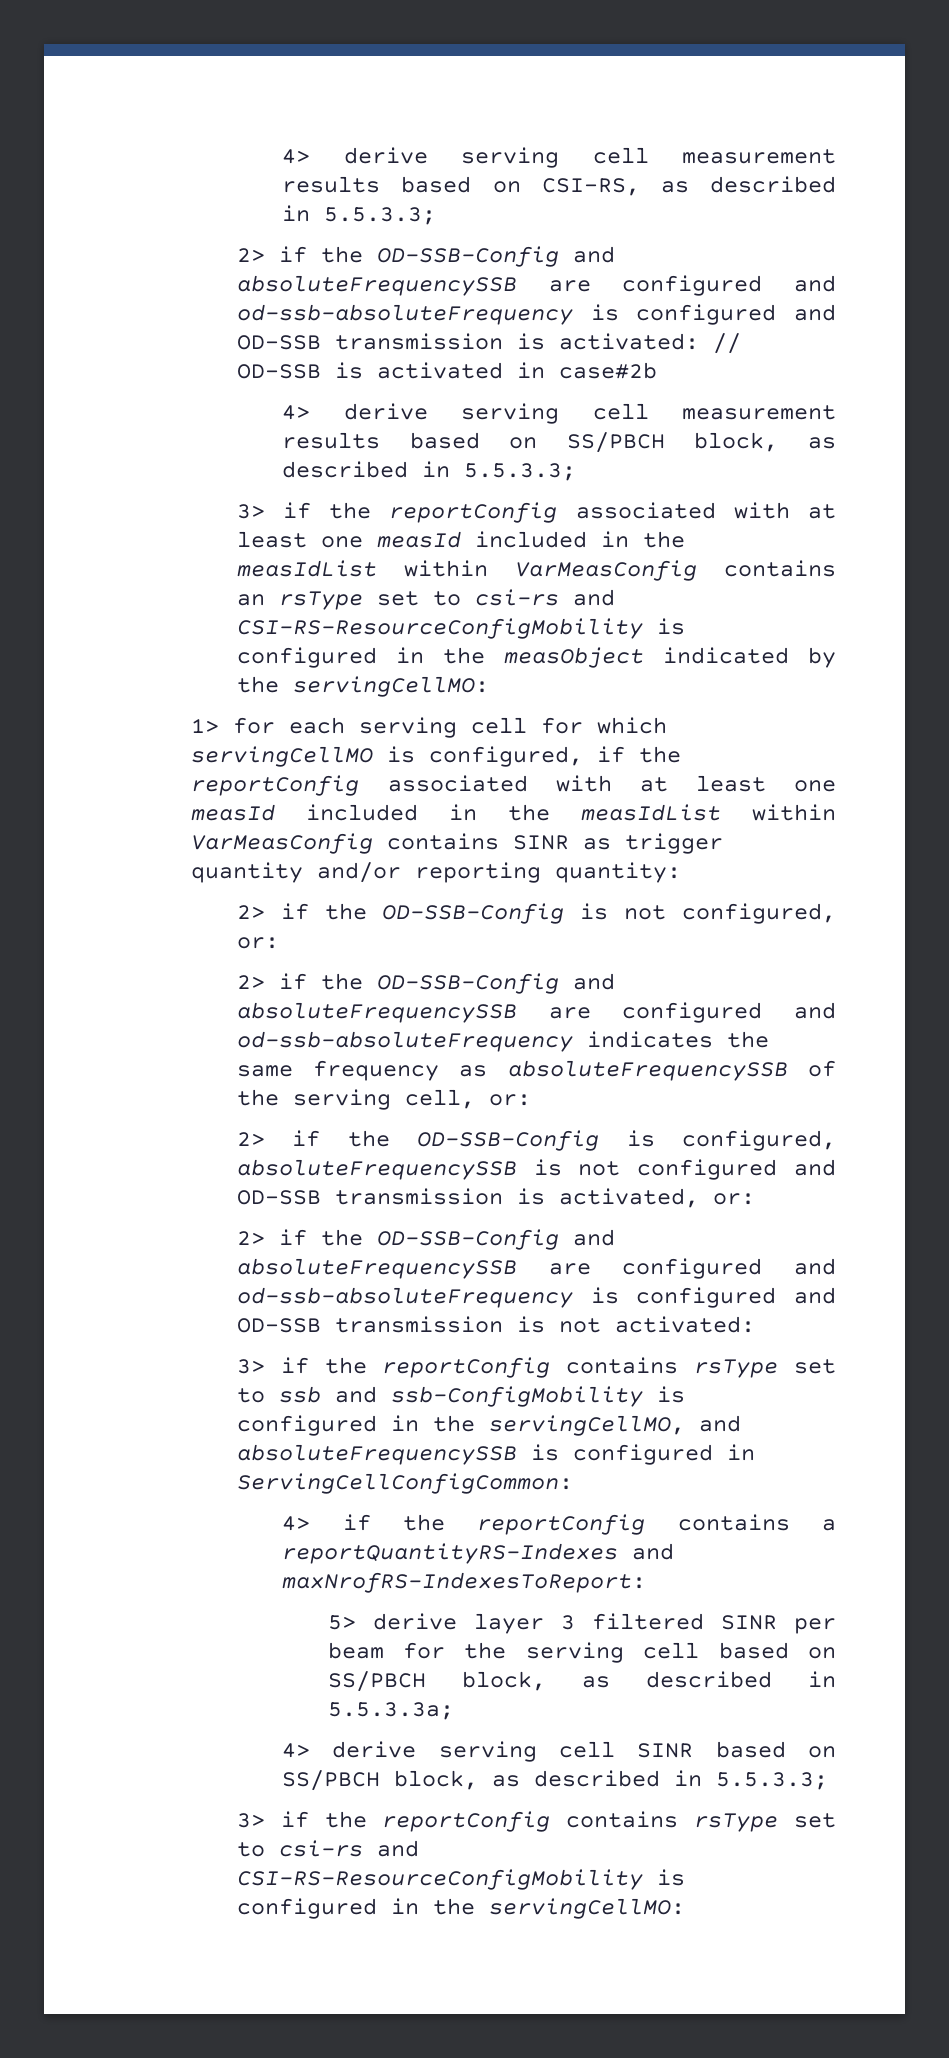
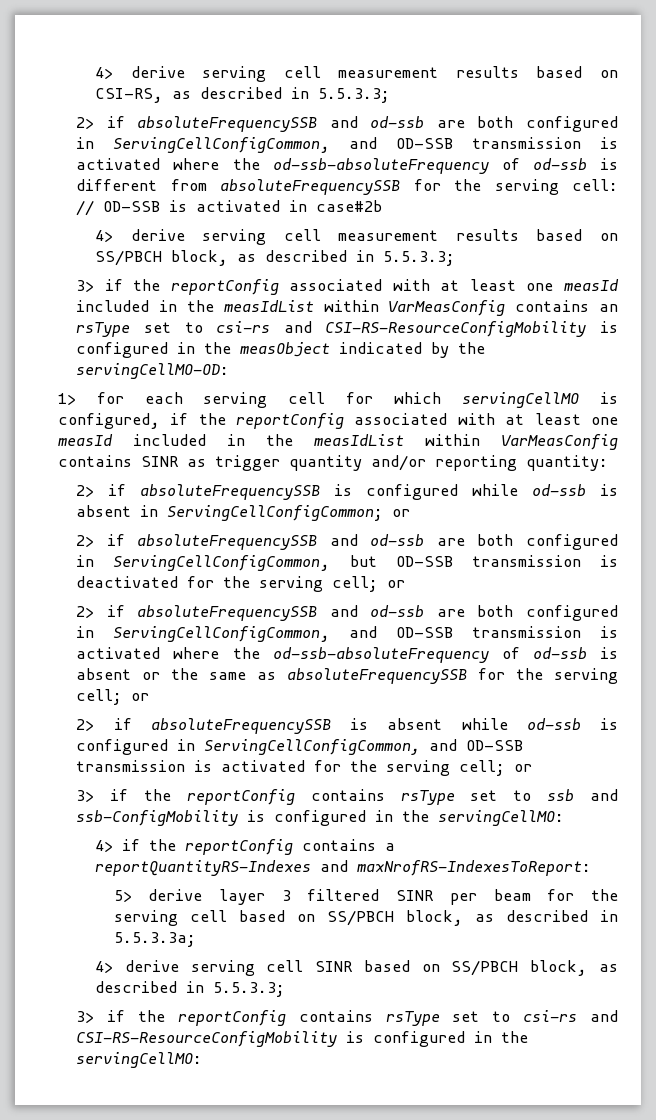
[320,246,615,267] [236,275,837,296] [236,304,837,325] [236,333,699,350] the OD-SSB-Config and absoluteFrequencySSB are configured and od-ssb-absoluteFrequency is configured and OD-SSB transmission is activated: -> [137,116,618,132] [76,137,618,153] [76,158,618,174] [76,179,618,195] absoluteFrequencySSB and od-ssb are both configured in ServingCellConfigCommon, and OD-SSB transmission is activated where the od-ssb-absoluteFrequency of od-ssb is different from absoluteFrequencySSB for the serving cell:
[292,676,489,697] servingCellMO: -> [76,363,230,379] servingCellMO-OD:
[324,903,836,924] [236,937,279,949] [236,973,615,994] [236,1002,837,1023] [236,1031,769,1052] [236,1060,836,1081] [236,1089,531,1110] [236,1130,837,1151] [236,1159,836,1180] [236,1188,755,1208] [236,1229,615,1250] [236,1258,837,1279] [236,1287,837,1308] [236,1316,755,1333] the OD-SSB-Config is not configured, or: // 2> if the OD-SSB-Config and absoluteFrequencySSB are configured and od-ssb-absoluteFrequency indicates the same frequency as absoluteFrequencySSB of the serving cell, or: // 2> if the OD-SSB-Config is configured, absoluteFrequencySSB is not configured and OD-SSB transmission is activated, or: // 2> if the OD-SSB-Config and absoluteFrequencySSB are configured and od-ssb-absoluteFrequency is configured and OD-SSB transmission is not activated: -> [140,484,618,500] [76,505,411,521] [76,534,618,550] [76,555,618,571] [76,576,406,592] [76,605,618,621] [76,626,618,642] [76,647,618,663] [76,668,618,684] [76,689,150,705] [76,718,618,734] [76,739,524,755] [76,760,533,776] absoluteFrequencySSB is configured while od-ssb is absent in ServingCellConfigCommon; or // 2> if absoluteFrequencySSB and od-ssb are both configured in ServingCellConfigCommon, but OD-SSB transmission is deactivated for the serving cell; or // 2> if absoluteFrequencySSB and od-ssb are both configured in ServingCellConfigCommon, and OD-SSB transmission is activated where the od-ssb-absoluteFrequency of od-ssb is absent or the same as absoluteFrequencySSB for the serving cell; or // 2> if absoluteFrequencySSB is absent while od-ssb is configured in ServingCellConfigCommon, and OD-SSB transmission is activated for the serving cell; or
[488,1415,741,1436] [236,1444,755,1465] [236,1473,573,1494] servingCellMO, and absoluteFrequencySSB is configured in ServingCellConfigCommon: -> [438,810,565,826] servingCellMO:

